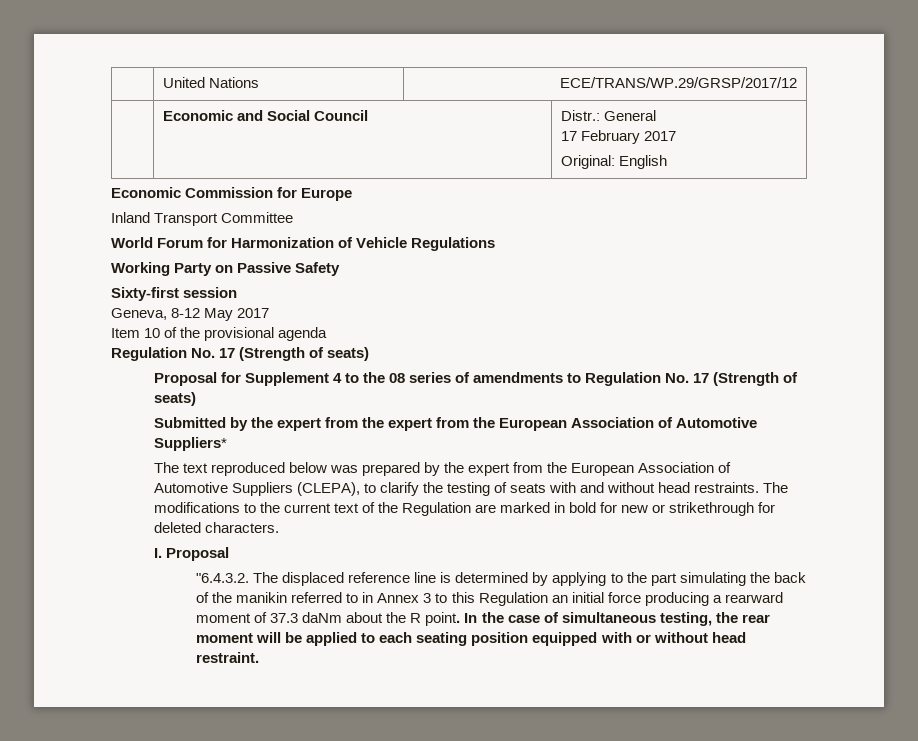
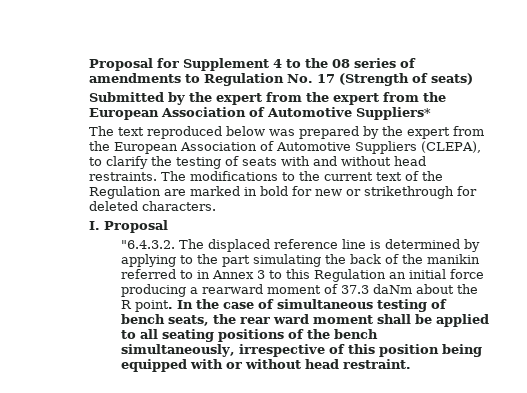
[163,77,260,88] [559,77,797,88] [163,110,369,121] [561,110,657,121] [561,130,677,144] [561,155,668,169] [111,187,353,201] [111,212,294,226] [111,237,496,251] [111,262,341,276] [111,287,238,301] [111,308,270,321] [111,327,328,341] [111,347,370,361] | United Nations | ECE/TRANS/WP.29/GRSP/2017/12 // | Economic and Social Council | Distr.: General // 17 February 2017 // Original: English // Economic Commission for Europe // Inland Transport Committee // World Forum for Harmonization of Vehicle Regulations // Working Party on Passive Safety // Sixty-first session // Geneva, 8-12 May 2017 // Item 10 of the provisional agenda // Regulation No. 17 (Strength of seats) // -> (89, 64) none
[659,612,770,626] [196,632,529,646] testing, the rear moment will be applied to each seating position -> [377,299,448,312] [121,314,490,327] [121,329,379,342] [121,344,483,357] testing of bench seats, the rear ward moment shall be applied to all seating positions of the bench simultaneously, irrespective of this position being

